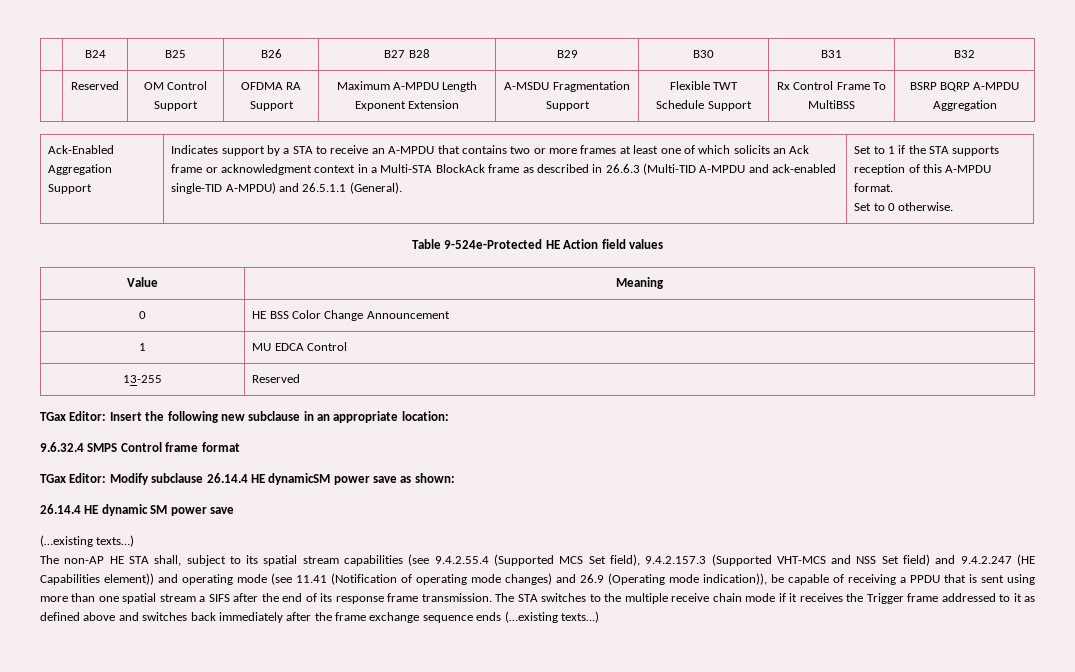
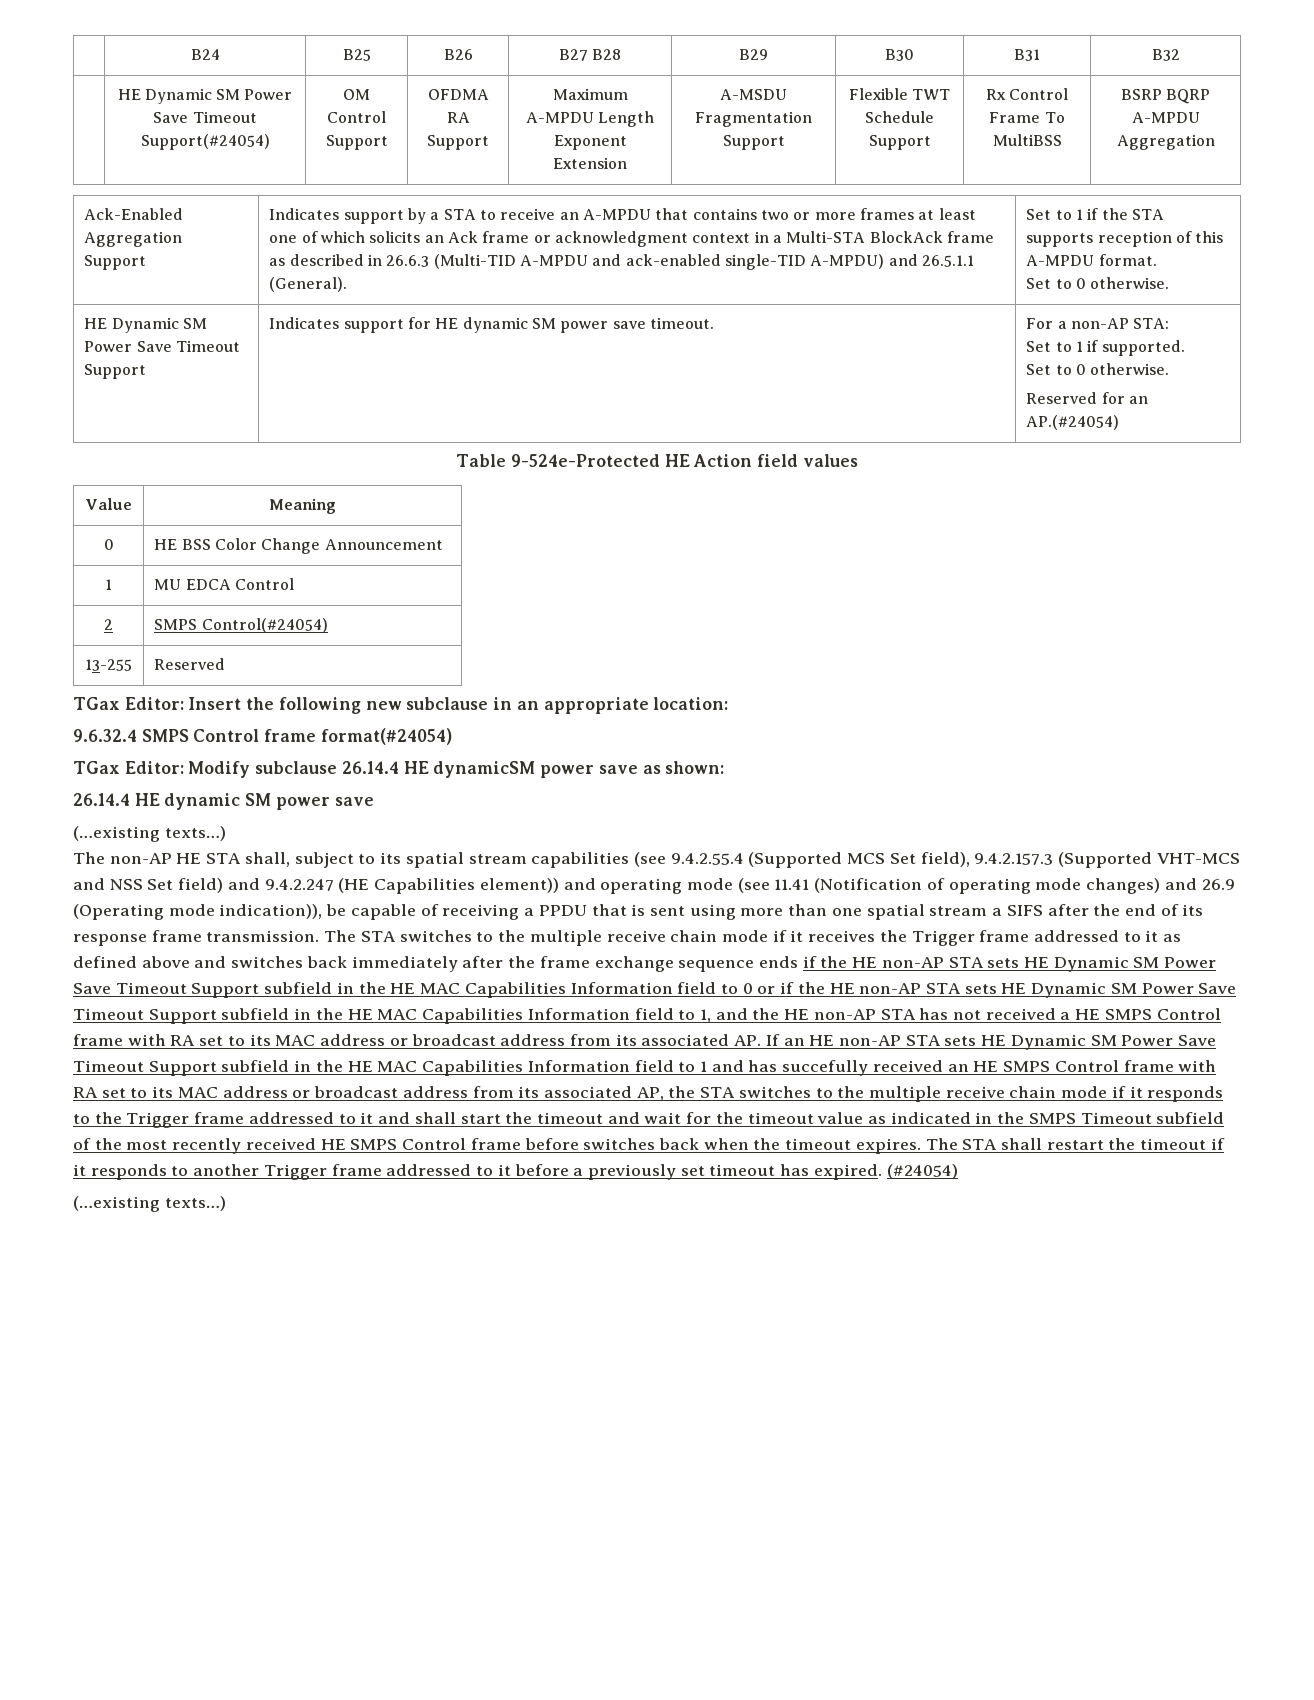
[71,81,119,90] Reserved -> [117,88,293,104] [153,111,257,123] [140,134,270,150] HE Dynamic SM Power Save Timeout Support(#24054)
(954, 206) none -> [84,317,208,333] [84,340,241,352] [84,364,147,379] [269,317,715,333] [1026,318,1170,329] [1026,340,1185,356] [1026,363,1170,375] [1026,392,1149,404] [1026,415,1120,430] // HE Dynamic SM Power Save Timeout Support | Indicates support for HE dynamic SM power save timeout. | For a non-AP STA: // Set to 1 if supported. // Set to 0 otherwise. // Reserved for an AP.(#24054)
(347, 346) none -> [104,619,113,630] [154,618,328,633] // 2 | SMPS Control(#24054)
[201,442,240,452] format -> [320,728,452,745] format(#24054)
(502, 616) none -> [802,956,1217,972] [73,982,1237,998] [73,1008,1221,1024] [73,1034,1217,1050] [73,1060,1217,1076] [73,1086,1224,1102] [73,1112,1225,1128] [73,1138,1225,1154] [73,1164,958,1180] if the HE non-AP STA sets HE Dynamic SM Power Save Timeout Support subfield in the HE MAC Capabilities Information field to 0 or if the HE non-AP STA sets HE Dynamic SM Power Save Timeout Support subfield in the HE MAC Capabilities Information field to 1, and the HE non-AP STA has not received a HE SMPS Control frame with RA set to its MAC address or broadcast address from its associated AP. If an HE non-AP STA sets HE Dynamic SM Power Save Timeout Support subfield in the HE MAC Capabilities Information field to 1 and has succefully received an HE SMPS Control frame with RA set to its MAC address or broadcast address from its associated AP, the STA switches to the multiple receive chain mode if it responds to the Trigger frame addressed to it and shall start the timeout and wait for the timeout value as indicated in the SMPS Timeout subfield of the most recently received HE SMPS Control frame before switches back when the timeout expires. The STA shall restart the timeout if it responds to another Trigger frame addressed to it before a previously set timeout has expired. (#24054) //

